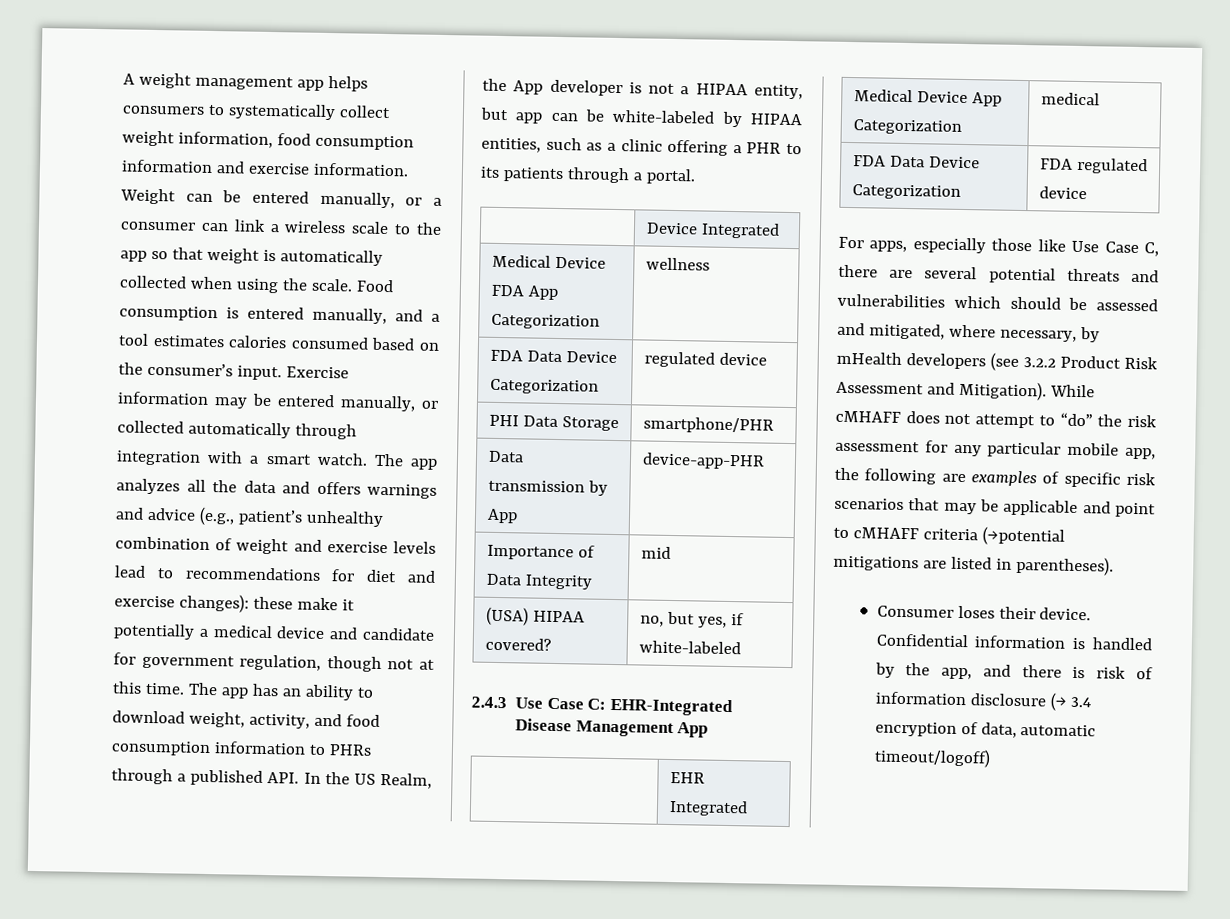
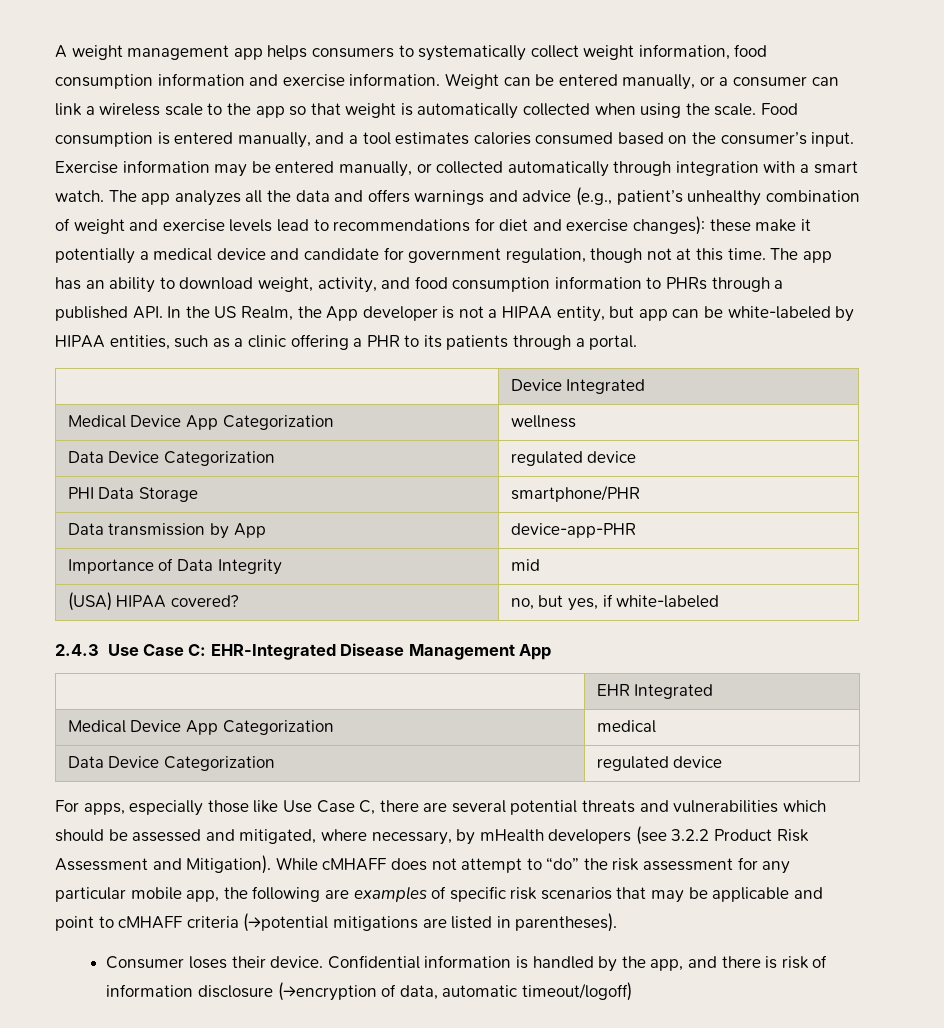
[490,284,524,297] FDA -> (182, 421) none
[489,349,523,362] FDA -> (576, 421) none
[852,155,980,169] [851,184,961,200] [1039,158,1073,170] FDA Data Device Categorization | FDA -> [67,756,275,771] Data Device Categorization |
[1049,692,1092,711] [874,721,957,737] (→ 3.4 encryption -> [277,982,377,1001] (→encryption

